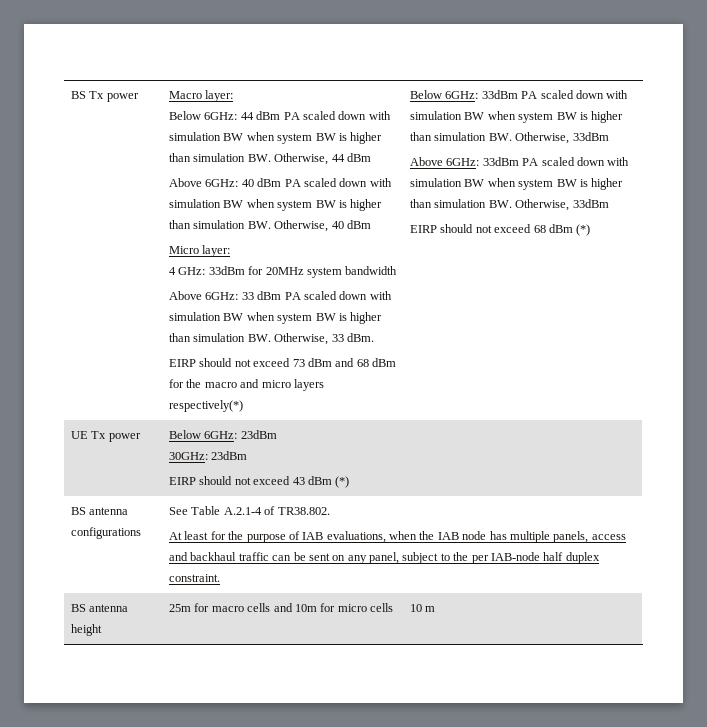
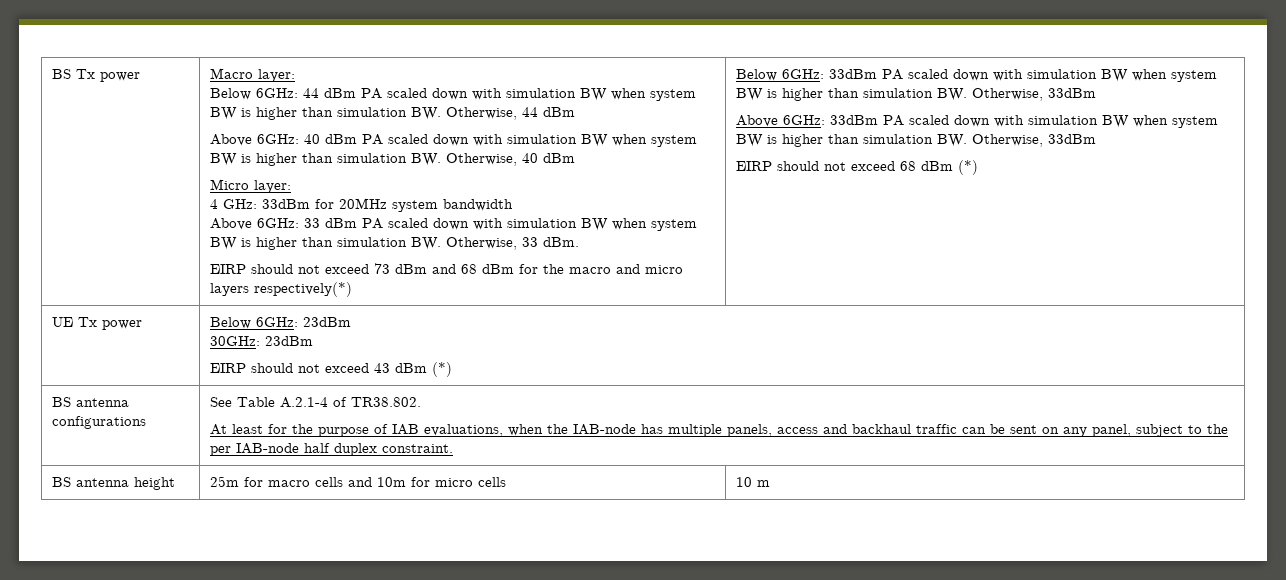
[437,531,487,540] IAB node -> [572,424,636,435] IAB-node

